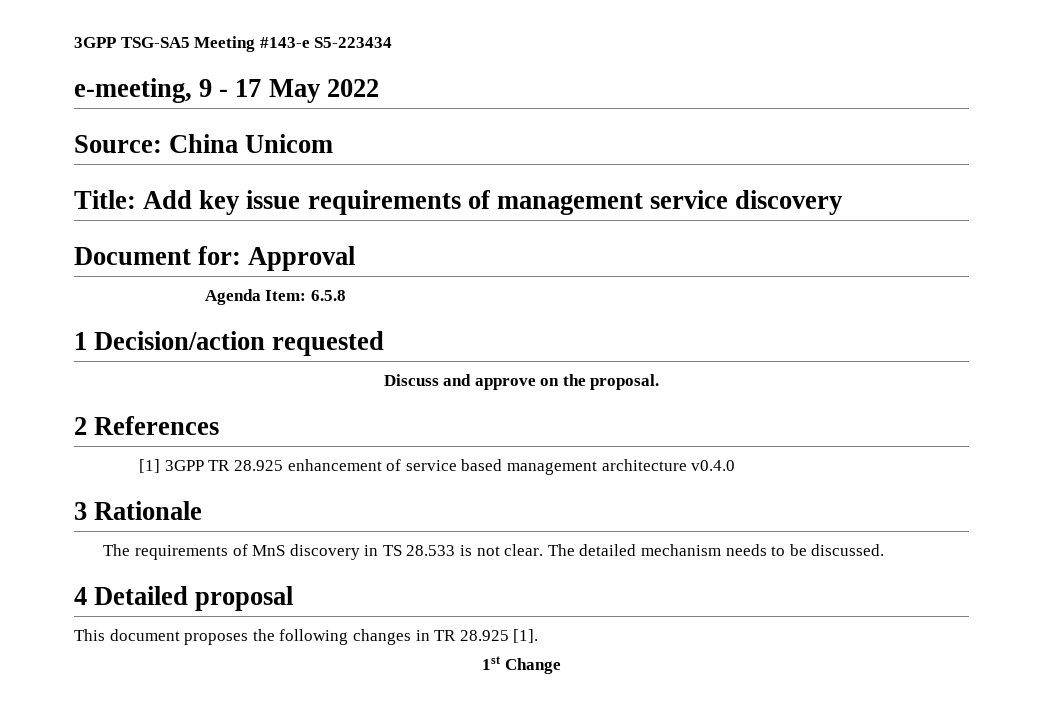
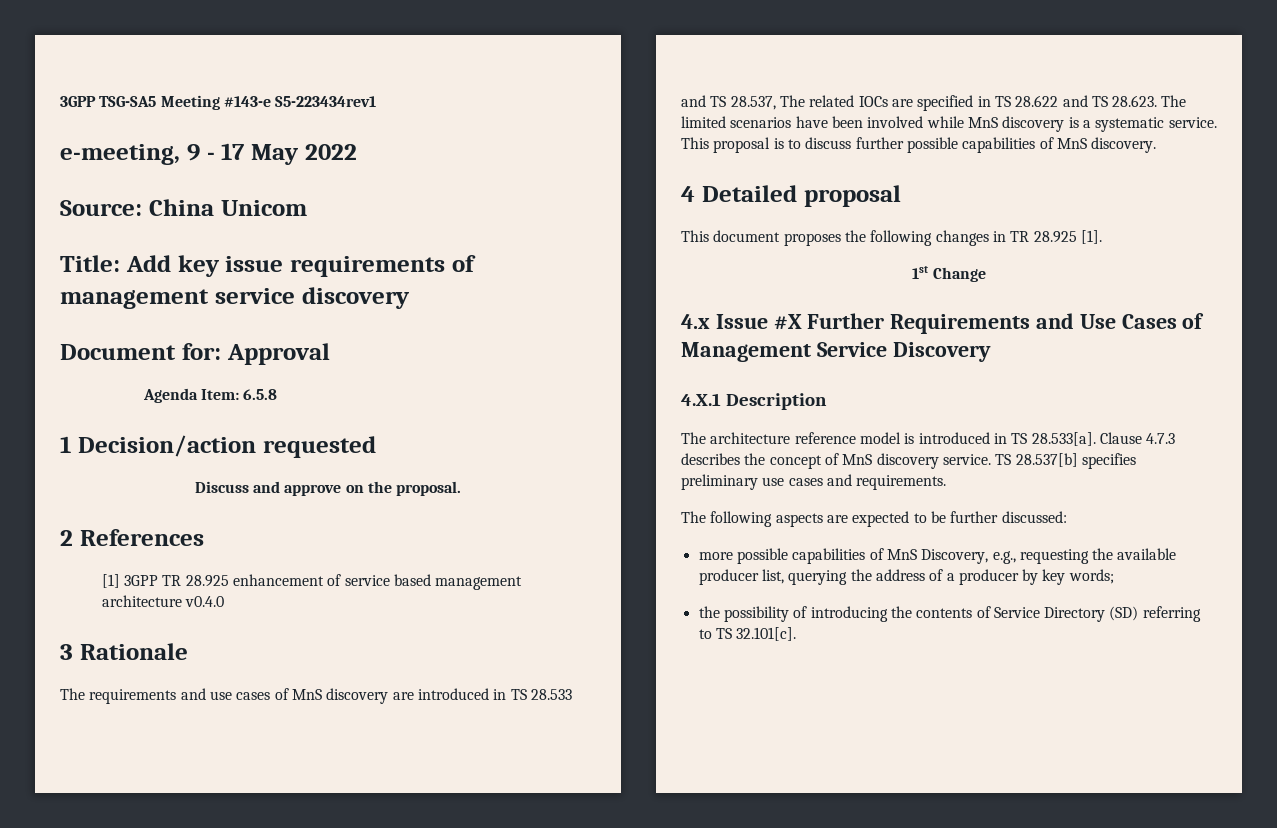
[314,37,393,48] S5-223434 -> [275,96,377,107] S5-223434rev1
[232,544,360,560] of MnS discovery -> [180,688,489,704] and use cases of MnS discovery are introduced
[460,544,885,556] is not clear. The detailed mechanism needs to be discussed. -> [681,95,1187,111] [681,116,1217,132] [681,137,1157,153] and TS 28.537, The related IOCs are specified in TS 28.622 and TS 28.623. The limited scenarios have been involved while MnS discovery is a systematic service. This proposal is to discuss further possible capabilities of MnS discovery.
(561, 666) none -> [681,313,1205,334] [681,342,991,362] [681,393,827,410] [681,432,1176,446] [681,453,1136,469] [681,474,947,490] [681,511,1067,527] [698,548,1177,564] [698,569,1114,585] [698,606,1201,622] [698,627,797,641] // 4.x Issue #X Further Requirements and Use Cases of Management Service Discovery // 4.X.1 Description // The architecture reference model is introduced in TS 28.533[a]. Clause 4.7.3 describes the concept of MnS discovery service. TS 28.537[b] specifies preliminary use cases and requirements. // The following aspects are expected to be further discussed: // more possible capabilities of MnS Discovery, e.g., requesting the available producer list, querying the address of a producer by key words; // the possibility of introducing the contents of Service Directory (SD) referring to TS 32.101[c].

